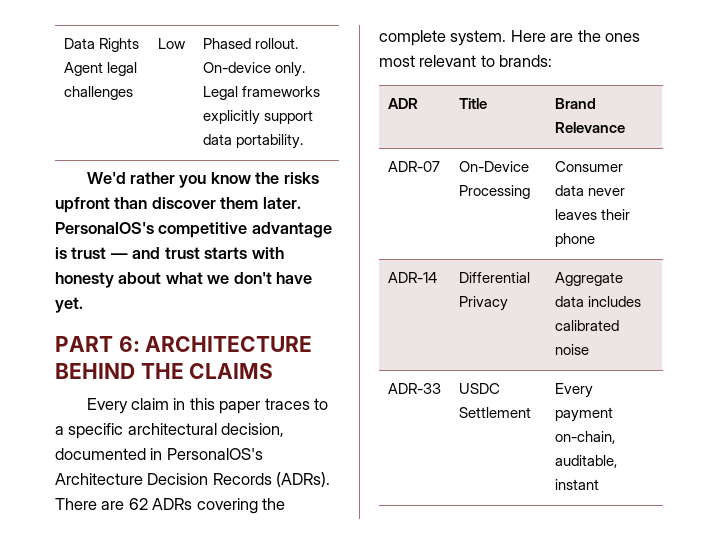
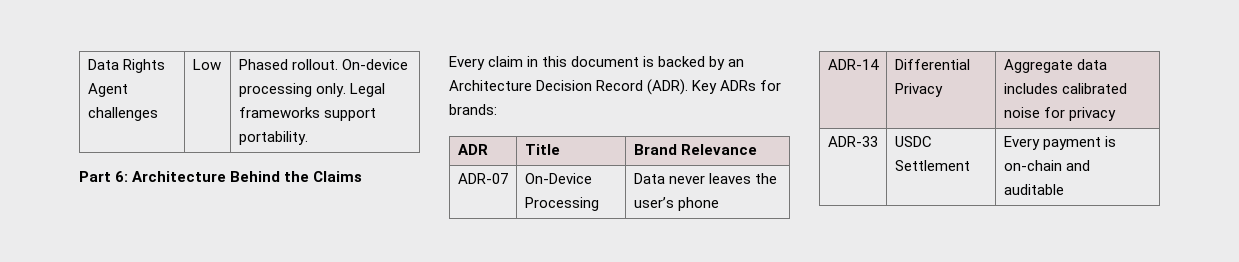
[106,62,137,76] legal -> (128, 90) none
(271, 67) none -> [238,83,312,97] processing
[202,110,313,125] [202,134,303,149] [86,172,319,188] [55,197,301,213] [55,222,332,238] [55,247,284,259] [55,272,313,288] [55,297,83,313] [55,336,313,352] [55,363,274,379] [86,398,329,414] [55,423,285,439] [55,448,263,460] [55,472,331,487] [55,498,286,514] [379,30,641,46] [379,55,495,67] explicitly support data portability. // We'd rather you know the risks upfront than discover them later. PersonalOS's competitive advantage is trust — and trust starts with honesty about what we don't have yet. // PART 6: ARCHITECTURE BEHIND THE CLAIMS // Every claim in this paper traces to a specific architectural decision, documented in PersonalOS's Architecture Decision Records (ADRs). There are 62 ADRs covering the complete system. Here are the ones most relevant to -> [323,108,376,121] [238,131,308,145] [79,171,363,182] [449,56,745,70] [449,79,782,95] support portability. // Part 6: Architecture Behind the Claims // Every claim in this document is backed by an Architecture Decision Record (ADR). Key ADRs for
[554,161,623,172] [554,185,625,196] [554,209,630,220] Consumer data never leaves their -> [633,173,777,184] [633,197,674,208] Data never leaves the user’s
(589, 349) none -> [1043,107,1116,121] for privacy
[554,431,615,444] [554,455,617,468] [554,479,599,490] on-chain, auditable, instant -> [1104,136,1116,147] [1003,160,1090,171] [1003,184,1064,195] is on-chain and auditable

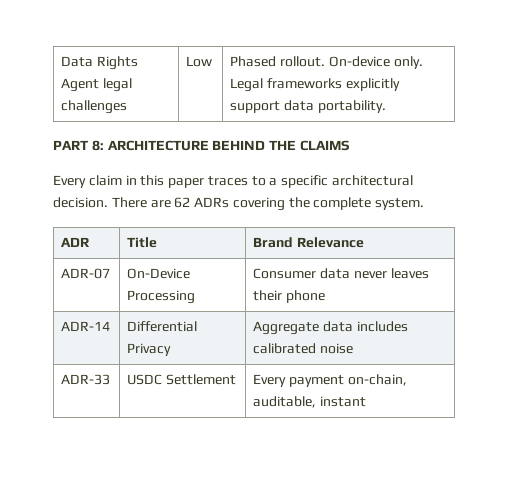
(128, 90) none -> [103,78,133,92] legal
[238,83,312,97] processing -> (390, 61) none
[323,108,376,121] [238,131,308,145] [79,171,363,182] [449,56,745,70] [449,79,782,95] [449,104,497,115] support portability. // Part 6: Architecture Behind the Claims // Every claim in this document is backed by an Architecture Decision Record (ADR). Key ADRs for brands: -> [345,78,400,91] [230,100,386,113] [53,140,349,151] [53,175,414,188] [53,197,425,211] explicitly support data portability. // PART 8: ARCHITECTURE BEHIND THE CLAIMS // Every claim in this paper traces to a specific architectural decision. There are 62 ADRs covering the complete system.
[633,173,777,184] [633,197,674,208] Data never leaves the user’s -> [253,268,429,279] [253,290,283,301] Consumer data never leaves their
[1043,107,1116,121] for privacy -> (354, 348) none
[1104,136,1116,147] [1003,160,1090,171] [1003,184,1064,195] is on-chain and auditable -> [347,374,407,386] [253,396,367,408] on-chain, auditable, instant

